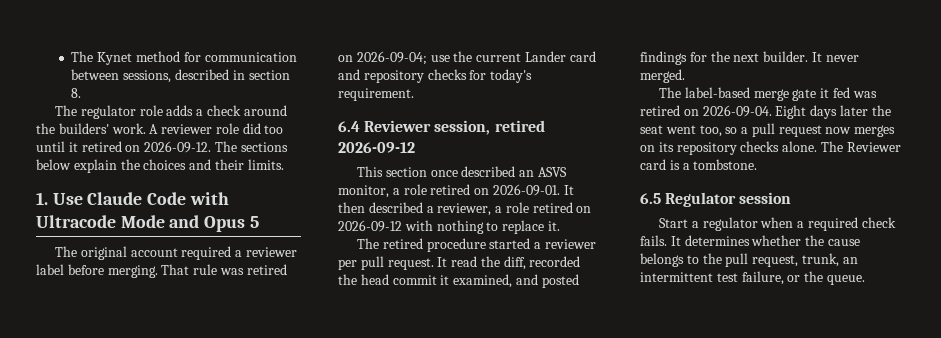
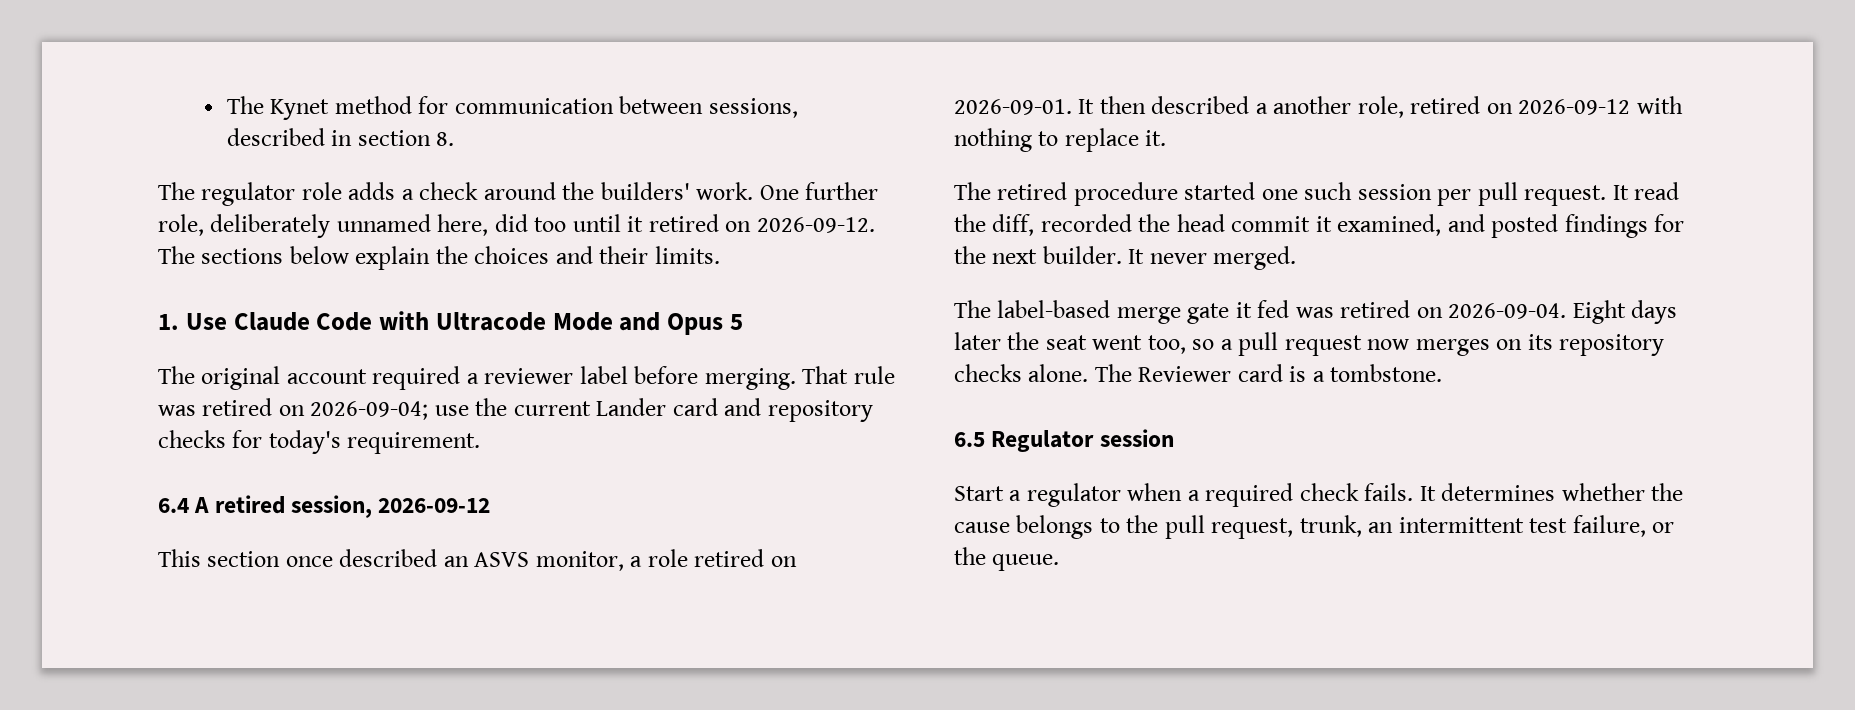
[149,123,239,134] A reviewer role -> [759,182,879,200] [158,214,489,238] One further role, deliberately unnamed here,
[364,120,545,135] Reviewer session, retired -> [194,495,373,518] A retired session,
[437,202,529,216] reviewer, a role -> [1273,96,1404,118] another role,
[534,239,596,249] a reviewer -> [1261,182,1432,200] one such session

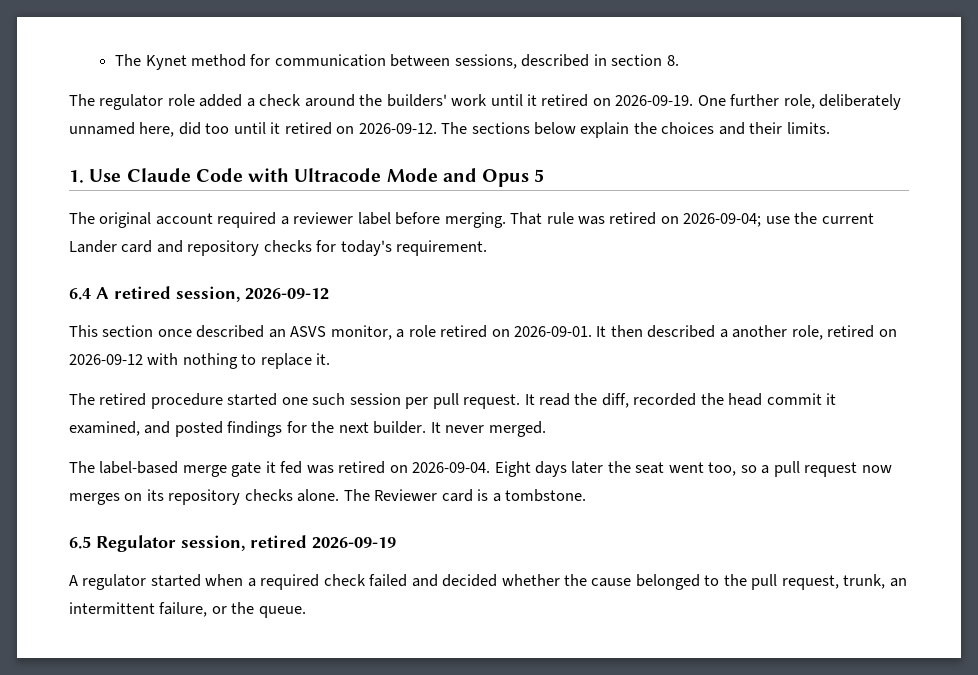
[348,182,396,200] adds -> [199,94,243,107] added
[696,182,754,200] work. -> [451,94,694,107] work until it retired on 2026-09-19.
[1099,429,1174,447] [954,483,1121,507] session // Start a regulator -> [181,535,396,551] [69,574,201,590] session, retired 2026-09-19 // A regulator started
[1364,483,1556,501] fails. It determines -> [369,574,498,587] failed and decided
[1016,515,1094,539] belongs -> [635,574,700,590] belonged
[1529,518,1568,533] test -> (155, 608) none

